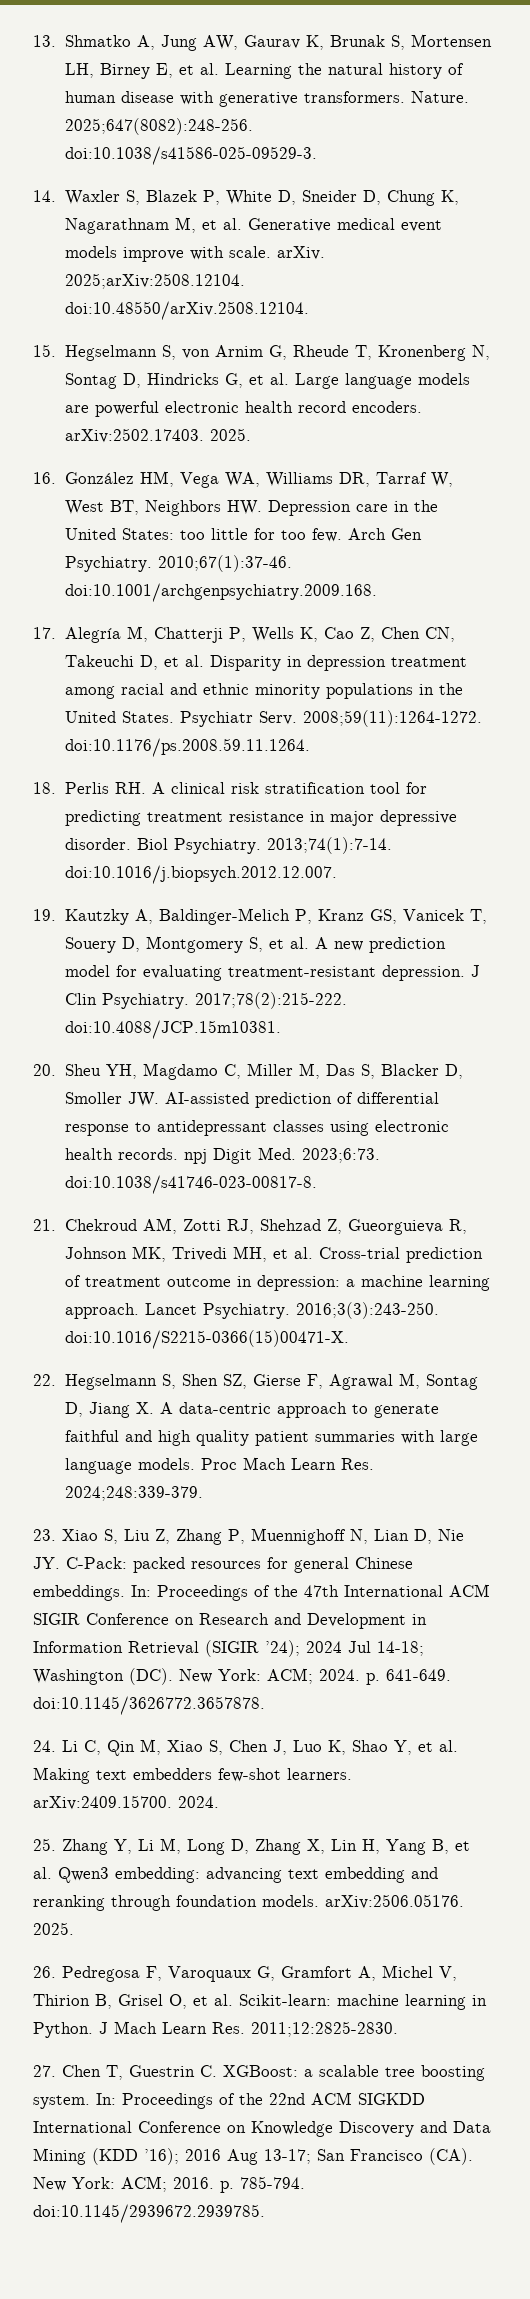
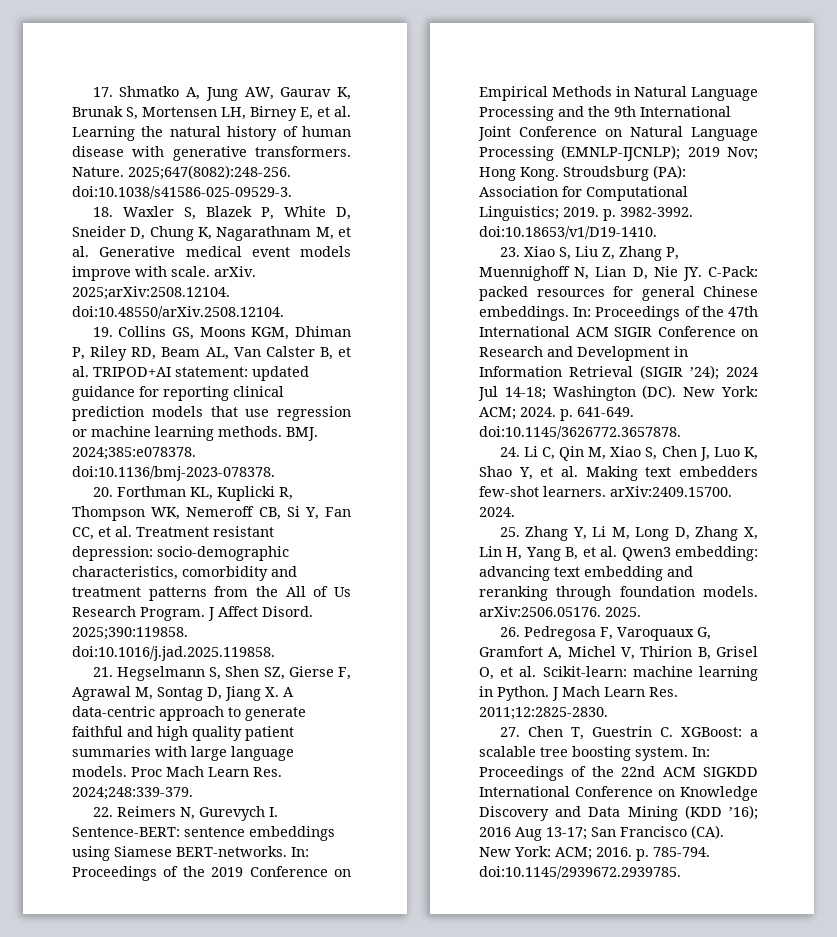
[33,35,56,47] 13. -> [92,87,113,97] 17.
[33,190,56,202] 14. -> [92,207,113,217] 18.
[33,344,491,361] [65,373,471,389] [65,401,423,417] [65,428,252,443] [33,471,454,488] [65,500,439,516] [65,528,423,542] [65,555,293,572] [65,583,378,602] [33,626,456,643] [65,655,468,671] [65,683,464,699] [65,710,483,727] [65,738,311,757] [33,782,428,794] [65,810,458,826] [65,837,393,854] [65,865,338,884] [33,908,488,925] [65,936,447,953] [65,965,481,981] [65,992,348,1009] [65,1020,282,1039] [33,1063,464,1080] [65,1092,440,1108] [65,1120,450,1136] [65,1147,381,1164] [65,1175,318,1194] [33,1218,468,1235] [65,1246,484,1263] [65,1275,491,1291] [65,1302,440,1319] [65,1330,350,1349] [33,1374,56,1386] 15. Hegselmann S, von Arnim G, Rheude T, Kronenberg N, Sontag D, Hindricks G, et al. Large language models are powerful electronic health record encoders. arXiv:2502.17403. 2025. // 16. González HM, Vega WA, Williams DR, Tarraf W, West BT, Neighbors HW. Depression care in the United States: too little for too few. Arch Gen Psychiatry. 2010;67(1):37-46. doi:10.1001/archgenpsychiatry.2009.168. // 17. Alegría M, Chatterji P, Wells K, Cao Z, Chen CN, Takeuchi D, et al. Disparity in depression treatment among racial and ethnic minority populations in the United States. Psychiatr Serv. 2008;59(11):1264-1272. doi:10.1176/ps.2008.59.11.1264. // 18. Perlis RH. A clinical risk stratification tool for predicting treatment resistance in major depressive disorder. Biol Psychiatry. 2013;74(1):7-14. doi:10.1016/j.biopsych.2012.12.007. // 19. Kautzky A, Baldinger-Melich P, Kranz GS, Vanicek T, Souery D, Montgomery S, et al. A new prediction model for evaluating treatment-resistant depression. J Clin Psychiatry. 2017;78(2):215-222. doi:10.4088/JCP.15m10381. // 20. Sheu YH, Magdamo C, Miller M, Das S, Blacker D, Smoller JW. AI-assisted prediction of differential response to antidepressant classes using electronic health records. npj Digit Med. 2023;6:73. doi:10.1038/s41746-023-00817-8. // 21. Chekroud AM, Zotti RJ, Shehzad Z, Gueorguieva R, Johnson MK, Trivedi MH, et al. Cross-trial prediction of treatment outcome in depression: a machine learning approach. Lancet Psychiatry. 2016;3(3):243-250. doi:10.1016/S2215-0366(15)00471-X. // 22. -> [92,326,351,340] [72,346,351,361] [72,366,309,381] [72,386,284,401] [72,406,351,421] [72,426,318,441] [72,447,196,460] [72,466,275,481] [92,486,293,501] [72,506,351,521] [72,526,274,540] [72,546,289,561] [72,566,297,581] [72,586,351,601] [72,606,313,621] [72,627,188,640] [72,646,275,661] [92,667,113,677] 19. Collins GS, Moons KGM, Dhiman P, Riley RD, Beam AL, Van Calster B, et al. TRIPOD+AI statement: updated guidance for reporting clinical prediction models that use regression or machine learning methods. BMJ. 2024;385:e078378. doi:10.1136/bmj-2023-078378. // 20. Forthman KL, Kuplicki R, Thompson WK, Nemeroff CB, Si Y, Fan CC, et al. Treatment resistant depression: socio-demographic characteristics, comorbidity and treatment patterns from the All of Us Research Program. J Affect Disord. 2025;390:119858. doi:10.1016/j.jad.2025.119858. // 21.
(204, 1493) none -> [92,806,278,821] [72,826,335,841] [72,846,309,861] [72,866,351,881] [479,86,758,101] [479,106,731,121] [478,126,758,141] [479,145,758,161] [479,165,686,181] [479,186,688,201] [479,206,693,221] [479,226,657,239] // 22. Reimers N, Gurevych I. Sentence-BERT: sentence embeddings using Siamese BERT-networks. In: Proceedings of the 2019 Conference on Empirical Methods in Natural Language Processing and the 9th International Joint Conference on Natural Language Processing (EMNLP-IJCNLP); 2019 Nov; Hong Kong. Stroudsburg (PA): Association for Computational Linguistics; 2019. p. 3982-3992. doi:10.18653/v1/D19-1410.

